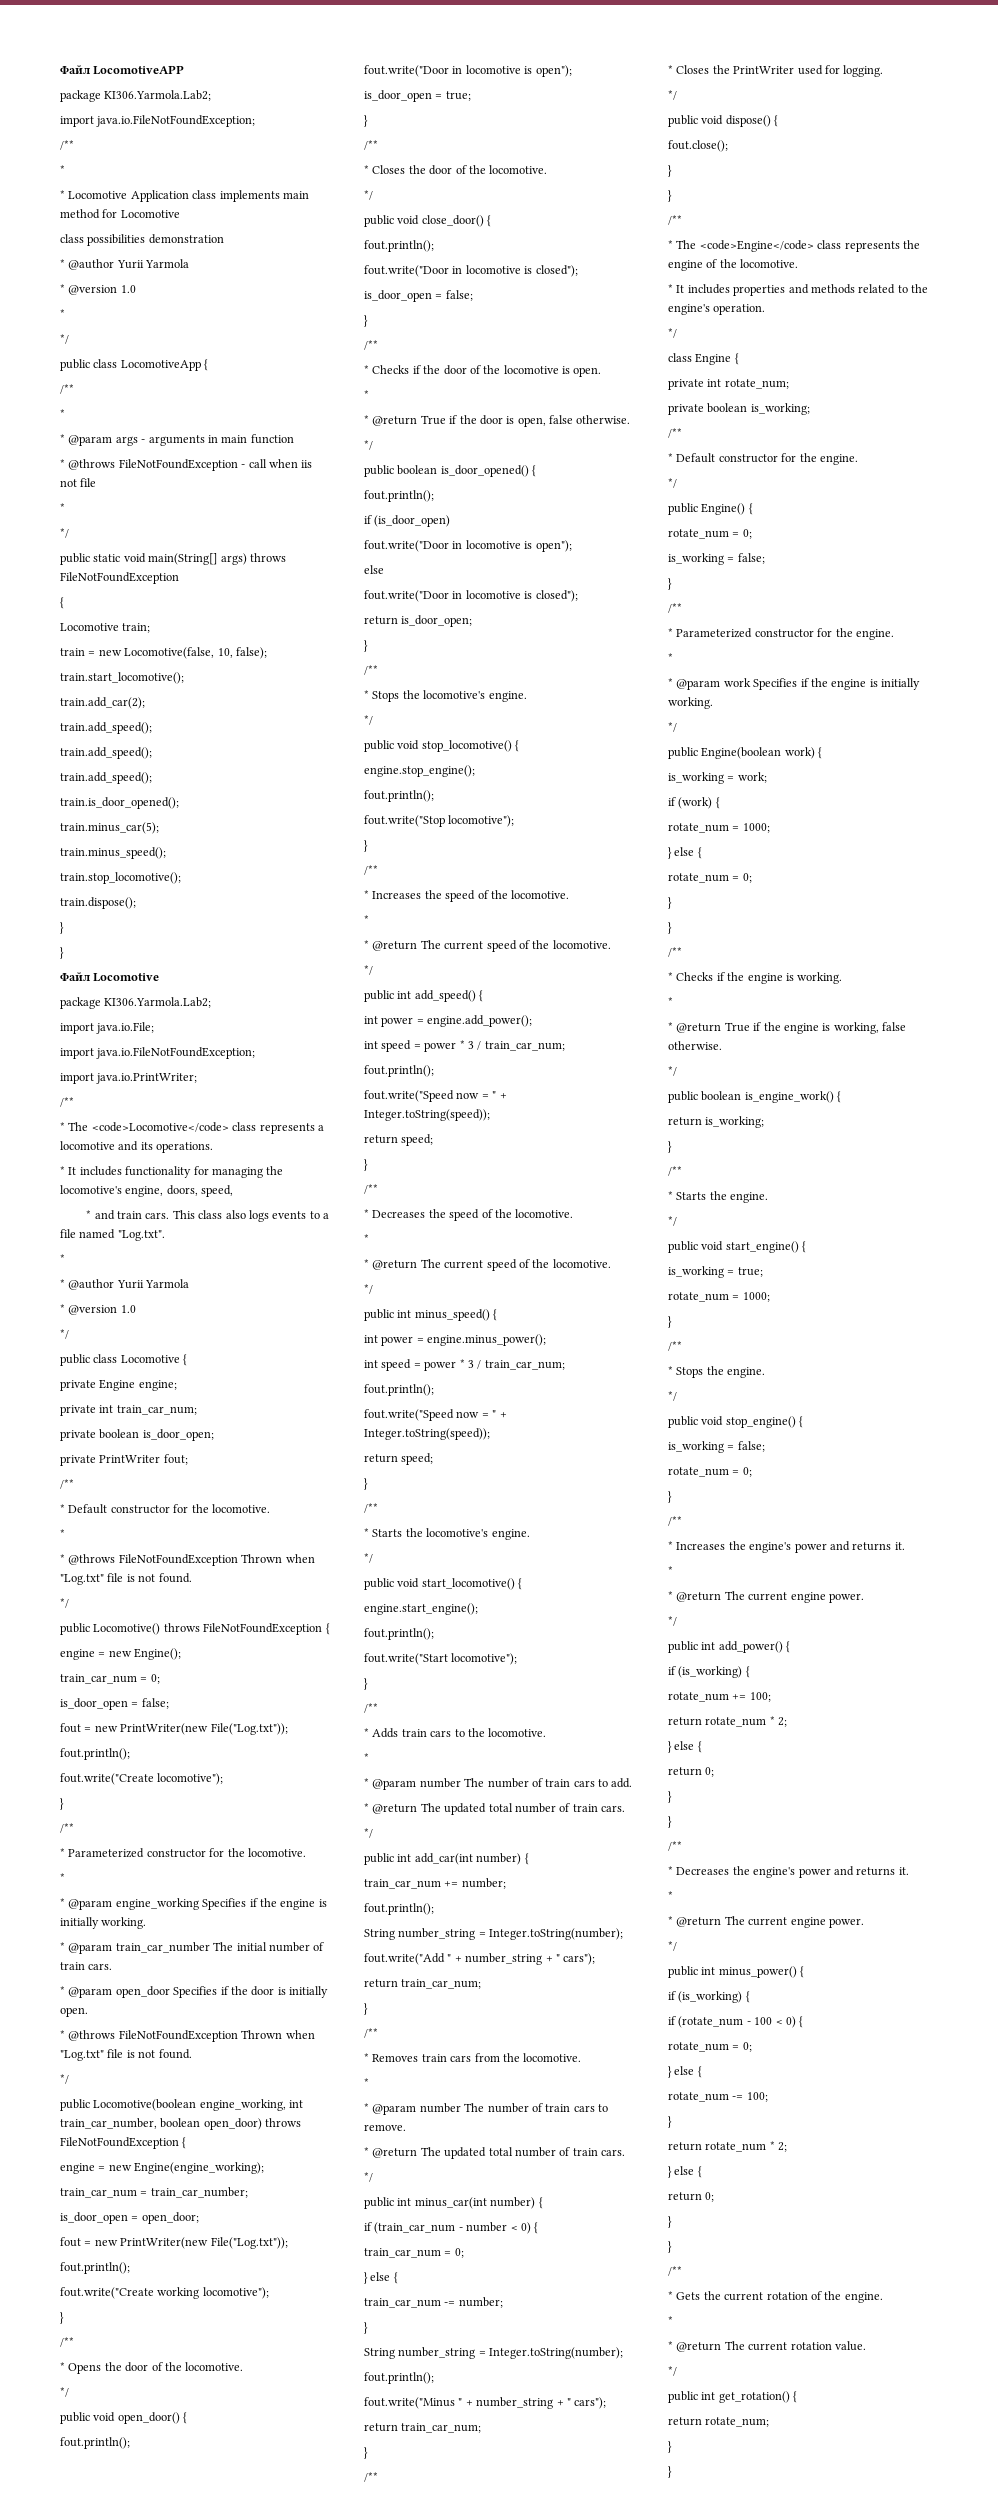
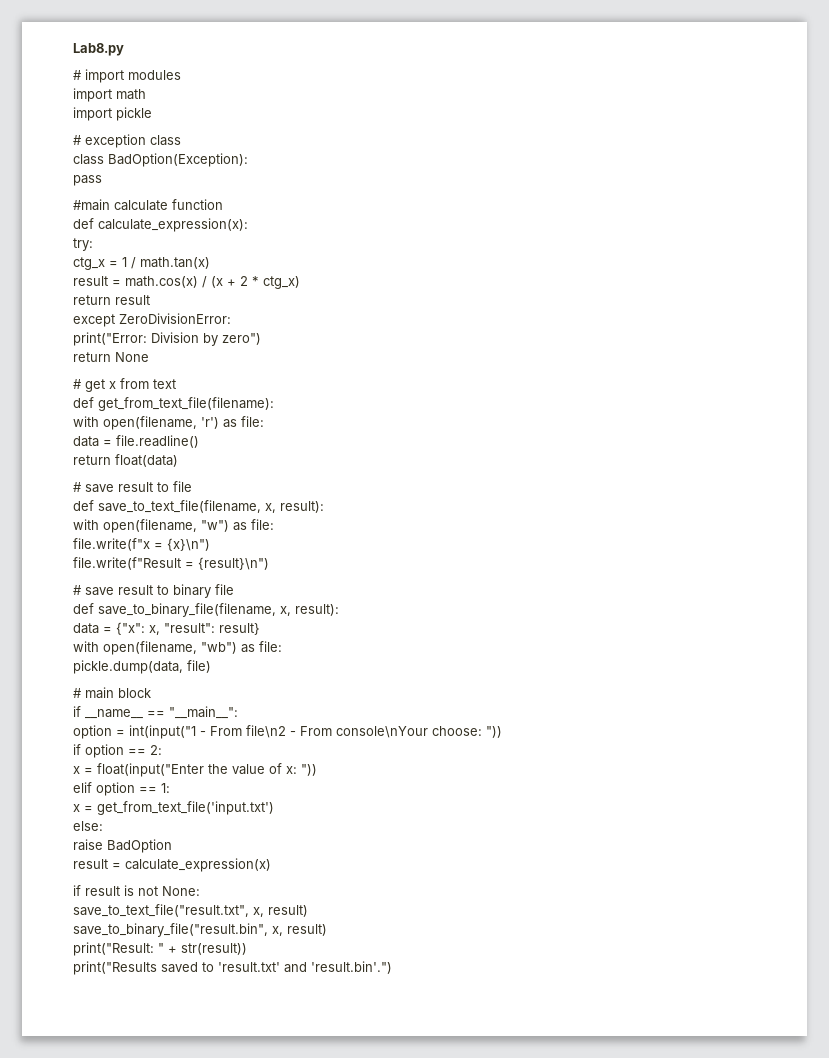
[60,65,185,75] [60,90,212,102] [60,115,256,127] [60,140,74,150] [60,165,65,174] [60,190,309,202] [60,209,180,219] [60,234,224,246] [60,259,190,270] [60,284,136,295] [60,309,65,318] [60,334,69,344] [60,359,209,371] [60,384,74,394] [60,409,65,418] [60,434,294,446] [60,459,313,471] [60,478,97,487] [60,503,65,512] [60,528,69,538] [60,553,286,565] [60,572,179,584] [60,597,64,609] [60,623,151,633] [60,647,267,659] [60,672,184,684] [60,697,145,709] [60,722,152,734] [60,747,152,759] [60,772,152,784] [60,797,179,809] [60,822,159,834] [60,847,166,859] [60,872,181,884] [60,897,136,909] [60,922,64,934] [60,947,64,959] [60,972,160,982] [60,997,212,1009] [60,1022,155,1034] [60,1047,256,1059] [60,1073,198,1084] [60,1097,74,1107] [60,1122,324,1134] [60,1141,214,1153] [60,1166,284,1178] [60,1185,234,1197] [86,1210,330,1222] [60,1229,165,1241] [60,1254,65,1263] [60,1279,190,1290] [60,1304,136,1315] [60,1329,69,1339] [60,1354,188,1366] [60,1379,177,1391] [60,1405,197,1416] [60,1429,214,1441] [60,1454,188,1466] [60,1479,74,1489] [60,1504,270,1514] [60,1529,65,1538] [60,1554,315,1566] [60,1573,192,1585] [60,1598,69,1608] [60,1623,330,1635] [60,1648,182,1660] [60,1674,160,1684] [60,1698,169,1710] [60,1723,288,1735] [60,1748,130,1760] [60,1773,224,1785] [60,1798,64,1810] [60,1823,74,1833] [60,1848,306,1858] [60,1873,65,1882] [60,1898,327,1910] [60,1917,147,1929] [60,1942,325,1954] [60,1962,113,1970] [60,1986,328,1998] [60,2007,88,2017] [60,2030,315,2042] [60,2049,192,2061] [60,2074,69,2084] [60,2099,304,2111] [60,2118,302,2130] [60,2137,187,2149] [60,2162,265,2174] [60,2187,248,2198] [60,2212,199,2224] [60,2237,288,2249] [60,2262,130,2274] [60,2287,269,2299] [60,2312,64,2324] [60,2337,74,2347] [60,2362,244,2374] [60,2387,69,2397] [60,2412,188,2424] [60,2437,130,2449] [364,65,572,77] [364,90,471,102] [364,115,368,127] [364,140,378,150] [364,165,548,175] [364,190,373,200] [364,215,492,227] [364,240,434,252] [364,265,578,277] [364,290,473,302] [364,315,368,327] [364,340,378,350] [364,365,602,377] [364,390,369,399] [364,415,631,427] [364,440,373,450] [364,465,537,477] [364,490,434,502] [364,515,451,527] [364,540,572,552] [364,565,384,574] [364,590,578,602] [364,615,473,627] [364,640,368,652] [364,665,378,675] [364,690,527,702] [364,715,373,725] [364,740,520,752] [364,765,475,777] [364,790,434,802] [364,815,515,827] [364,840,368,852] [364,865,378,875] [364,890,570,902] [364,915,369,924] [364,940,611,952] [364,965,373,975] [364,990,484,1002] [364,1015,533,1027] [364,1040,565,1052] [364,1065,434,1077] [364,1090,507,1102] [364,1109,490,1121] [364,1134,434,1146] [364,1159,368,1171] [364,1184,378,1194] [364,1209,574,1221] [364,1234,369,1243] [364,1259,611,1271] [364,1284,373,1294] [364,1309,498,1321] [364,1334,547,1346] [364,1359,565,1371] [364,1384,434,1396] [364,1409,507,1421] [364,1428,490,1440] [364,1453,434,1465] [364,1478,368,1490] [364,1503,378,1513] [364,1528,530,1540] [364,1553,373,1563] [364,1578,523,1590] [364,1603,478,1615] [364,1628,434,1640] [364,1653,518,1665] [364,1678,368,1690] [364,1703,378,1713] [364,1728,547,1738] [364,1753,369,1762] [364,1778,633,1790] [364,1803,625,1815] [364,1828,373,1838] [364,1853,529,1865] [364,1878,506,1889] [364,1903,434,1915] [364,1928,624,1940] [364,1953,596,1965] [364,1979,482,1989] [364,2003,368,2015] [364,2028,378,2038] [364,2053,582,2062] [364,2078,369,2087] [364,2103,608,2115] [364,2124,406,2131] [364,2147,625,2159] [364,2172,373,2182] [364,2197,543,2209] [364,2222,539,2234] [364,2248,464,2258] [364,2272,398,2284] [364,2297,503,2308] [364,2322,368,2334] [364,2347,624,2359] [364,2372,434,2384] [364,2397,607,2409] [364,2423,482,2433] [364,2447,368,2459] [364,2472,378,2482] [668,65,884,77] [668,90,677,100] [668,115,779,127] [668,140,728,152] [668,165,672,177] [668,190,672,202] [668,215,682,225] [668,240,920,252] [668,259,799,271] [668,284,928,296] [668,304,766,315] [668,328,677,338] [668,353,739,365] [668,379,789,390] [668,403,810,415] [668,428,682,438] [668,453,858,465] [668,478,677,488] [668,503,753,515] [668,529,752,539] [668,553,765,565] [668,578,672,590] [668,603,682,613] [668,628,894,640] [668,653,673,662] [668,678,920,690] [668,697,713,709] [668,722,677,732] [668,747,823,759] [668,772,767,784] [668,797,720,809] [668,823,770,833] [668,847,702,859] [668,873,752,883] [668,897,672,909] [668,922,672,934] [668,947,682,957] [668,972,843,984] [668,997,673,1006] [668,1022,906,1034] [668,1041,722,1050] [668,1066,677,1076] [668,1091,842,1103] [668,1116,765,1128] [668,1141,672,1153] [668,1166,682,1176] [668,1191,769,1203] [668,1216,677,1226] [668,1241,807,1253] [668,1266,763,1278] [668,1292,770,1302] [668,1316,672,1328] [668,1341,682,1351] [668,1366,766,1378] [668,1391,677,1401] [668,1416,804,1428] [668,1441,765,1453] [668,1467,752,1477] [668,1491,672,1503] [668,1516,682,1526] [668,1541,905,1553] [668,1566,673,1575] [668,1591,864,1603] [668,1616,677,1626] [668,1641,791,1653] [668,1666,750,1678] [668,1692,771,1702] [668,1716,788,1727] [668,1741,702,1753] [668,1767,715,1777] [668,1791,672,1803] [668,1816,672,1828] [668,1841,682,1851] [668,1866,909,1878] [668,1891,673,1900] [668,1916,864,1928] [668,1941,677,1951] [668,1966,805,1978] [668,1991,750,2003] [668,2016,804,2028] [668,2042,752,2052] [668,2066,702,2078] [668,2092,768,2102] [668,2116,672,2128] [668,2141,788,2152] [668,2166,702,2178] [668,2192,715,2202] [668,2216,672,2228] [668,2241,672,2253] [668,2266,682,2276] [668,2291,883,2303] [668,2316,673,2325] [668,2341,866,2352] [668,2366,677,2376] [668,2391,798,2403] [668,2417,770,2427] [668,2441,672,2453] [668,2466,672,2478] Файл LocomotiveAPP // package KI306.Yarmola.Lab2; // import java.io.FileNotFoundException; // /** // * // * Locomotive Application class implements main method for Locomotive // class possibilities demonstration // * @author Yurii Yarmola // * @version 1.0 // * // */ // public class LocomotiveApp { // /** // * // * @param args - arguments in main function // * @throws FileNotFoundException - call when iis not file // * // */ // public static void main(String[] args) throws FileNotFoundException // { // Locomotive train; // train = new Locomotive(false, 10, false); // train.start_locomotive(); // train.add_car(2); // train.add_speed(); // train.add_speed(); // train.add_speed(); // train.is_door_opened(); // train.minus_car(5); // train.minus_speed(); // train.stop_locomotive(); // train.dispose(); // } // } // Файл Locomotive // package KI306.Yarmola.Lab2; // import java.io.File; // import java.io.FileNotFoundException; // import java.io.PrintWriter; // /** // * The <code>Locomotive</code> class represents a locomotive and its operations. // * It includes functionality for managing the locomotive's engine, doors, speed, // * and train cars. This class also logs events to a file named "Log.txt". // * // * @author Yurii Yarmola // * @version 1.0 // */ // public class Locomotive { // private Engine engine; // private int train_car_num; // private boolean is_door_open; // private PrintWriter fout; // /** // * Default constructor for the locomotive. // * // * @throws FileNotFoundException Thrown when "Log.txt" file is not found. // */ // public Locomotive() throws FileNotFoundException { // engine = new Engine(); // train_car_num = 0; // is_door_open = false; // fout = new PrintWriter(new File("Log.txt")); // fout.println(); // fout.write("Create locomotive"); // } // /** // * Parameterized constructor for the locomotive. // * // * @param engine_working Specifies if the engine is initially working. // * @param train_car_number The initial number of train cars. // * @param open_door Specifies if the door is initially open. // * @throws FileNotFoundException Thrown when "Log.txt" file is not found. // */ // public Locomotive(boolean engine_working, int train_car_number, boolean open_door) throws FileNotFoundException { // engine = new Engine(engine_working); // train_car_num = train_car_number; // is_door_open = open_door; // fout = new PrintWriter(new File("Log.txt")); // fout.println(); // fout.write("Create working locomotive"); // } // /** // * Opens the door of the locomotive. // */ // public void open_door() { // fout.println(); // fout.write("Door in locomotive is open"); // is_door_open = true; // } // /** // * Closes the door of the locomotive. // */ // public void close_door() { // fout.println(); // fout.write("Door in locomotive is closed"); // is_door_open = false; // } // /** // * Checks if the door of the locomotive is open. // * // * @return True if the door is open, false otherwise. // */ // public boolean is_door_opened() { // fout.println(); // if (is_door_open) // fout.write("Door in locomotive is open"); // else // fout.write("Door in locomotive is closed"); // return is_door_open; // } // /** // * Stops the locomotive's engine. // */ // public void stop_locomotive() { // engine.stop_engine(); // fout.println(); // fout.write("Stop locomotive"); // } // /** // * Increases the speed of the locomotive. // * // * @return The current speed of the locomotive. // */ // public int add_speed() { // int power = engine.add_power(); // int speed = power * 3 / train_car_num; // fout.println(); // fout.write("Speed now = " + Integer.toString(speed)); // return speed; // } // /** // * Decreases the speed of the locomotive. // * // * @return The current speed of the locomotive. // */ // public int minus_speed() { // int power = engine.minus_power(); // int speed = power * 3 / train_car_num; // fout.println(); // fout.write("Speed now = " + Integer.toString(speed)); // return speed; // } // /** // * Starts the locomotive's engine. // */ // public void start_locomotive() { // engine.start_engine(); // fout.println(); // fout.write("Start locomotive"); // } // /** // * Adds train cars to the locomotive. // * // * @param number The number of train cars to add. // * @return The updated total number of train cars. // */ // public int add_car(int number) { // train_car_num += number; // fout.println(); // String number_string = Integer.toString(number); // fout.write("Add " + number_string + " cars"); // return train_car_num; // } // /** // * Removes train cars from the locomotive. // * // * @param number The number of train cars to remove. // * @return The updated total number of train cars. // */ // public int minus_car(int number) { // if (train_car_num - number < 0) { // train_car_num = 0; // } else { // train_car_num -= number; // } // String number_string = Integer.toString(number); // fout.println(); // fout.write("Minus " + number_string + " cars"); // return train_car_num; // } // /** // * Closes the PrintWriter used for logging. // */ // public void dispose() { // fout.close(); // } // } // /** // * The <code>Engine</code> class represents the engine of the locomotive. // * It includes properties and methods related to the engine's operation. // */ // class Engine { // private int rotate_num; // private boolean is_working; // /** // * Default constructor for the engine. // */ // public Engine() { // rotate_num = 0; // is_working = false; // } // /** // * Parameterized constructor for the engine. // * // * @param work Specifies if the engine is initially working. // */ // public Engine(boolean work) { // is_working = work; // if (work) { // rotate_num = 1000; // } else { // rotate_num = 0; // } // } // /** // * Checks if the engine is working. // * // * @return True if the engine is working, false otherwise. // */ // public boolean is_engine_work() { // return is_working; // } // /** // * Starts the engine. // */ // public void start_engine() { // is_working = true; // rotate_num = 1000; // } // /** // * Stops the engine. // */ // public void stop_engine() { // is_working = false; // rotate_num = 0; // } // /** // * Increases the engine's power and returns it. // * // * @return The current engine power. // */ // public int add_power() { // if (is_working) { // rotate_num += 100; // return rotate_num * 2; // } else { // return 0; // } // } // /** // * Decreases the engine's power and returns it. // * // * @return The current engine power. // */ // public int minus_power() { // if (is_working) { // if (rotate_num - 100 < 0) { // rotate_num = 0; // } else { // rotate_num -= 100; // } // return rotate_num * 2; // } else { // return 0; // } // } // /** // * Gets the current rotation of the engine. // * // * @return The current rotation value. // */ // public int get_rotation() { // return rotate_num; // } // } -> [73,43,124,56] [73,69,181,83] [73,88,146,102] [73,107,152,121] [73,134,181,148] [73,153,248,167] [73,175,102,186] [73,199,223,211] [73,218,248,232] [73,238,93,251] [73,257,210,270] [73,276,300,289] [73,295,150,305] [73,313,231,327] [73,332,261,346] [73,352,149,362] [73,378,176,392] [73,397,274,411] [73,416,264,430] [73,435,199,448] [73,454,178,467] [73,481,192,493] [73,500,324,513] [73,519,274,533] [73,538,210,551] [73,557,269,570] [73,584,234,598] [73,603,339,617] [73,622,260,635] [73,641,282,655] [73,660,211,674] [73,687,151,699] [73,706,238,719] [73,725,502,739] [73,744,162,758] [73,763,317,777] [73,782,170,796] [73,801,274,815] [73,821,103,831] [73,839,172,853] [73,858,271,872] [73,885,200,896] [73,904,308,917] [73,923,327,937] [73,942,247,956] [73,961,392,975] Lab8.py // # import modules // import math // import pickle // # exception class // class BadOption(Exception): // pass // #main calculate function // def calculate_expression(x): // try: // ctg_x = 1 / math.tan(x) // result = math.cos(x) / (x + 2 * ctg_x) // return result // except ZeroDivisionError: // print("Error: Division by zero") // return None // # get x from text // def get_from_text_file(filename): // with open(filename, 'r') as file: // data = file.readline() // return float(data) // # save result to file // def save_to_text_file(filename, x, result): // with open(filename, "w") as file: // file.write(f"x = {x}\n") // file.write(f"Result = {result}\n") // # save result to binary file // def save_to_binary_file(filename, x, result): // data = {"x": x, "result": result} // with open(filename, "wb") as file: // pickle.dump(data, file) // # main block // if __name__ == "__main__": // option = int(input("1 - From file\n2 - From console\nYour choose: ")) // if option == 2: // x = float(input("Enter the value of x: ")) // elif option == 1: // x = get_from_text_file('input.txt') // else: // raise BadOption // result = calculate_expression(x) // if result is not None: // save_to_text_file("result.txt", x, result) // save_to_binary_file("result.bin", x, result) // print("Result: " + str(result)) // print("Results saved to 'result.txt' and 'result.bin'.")

